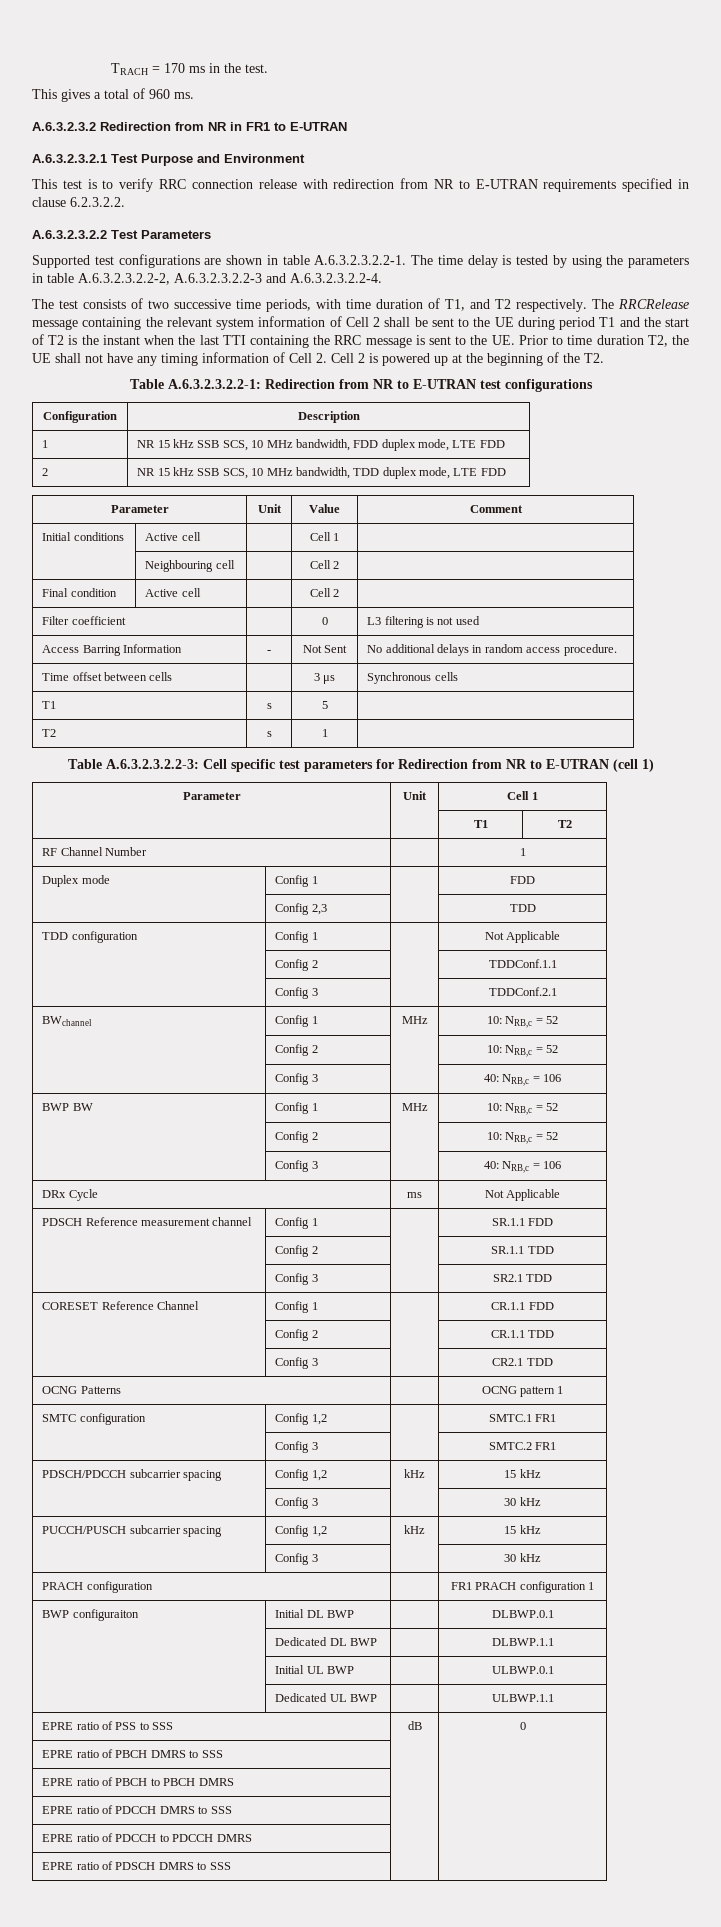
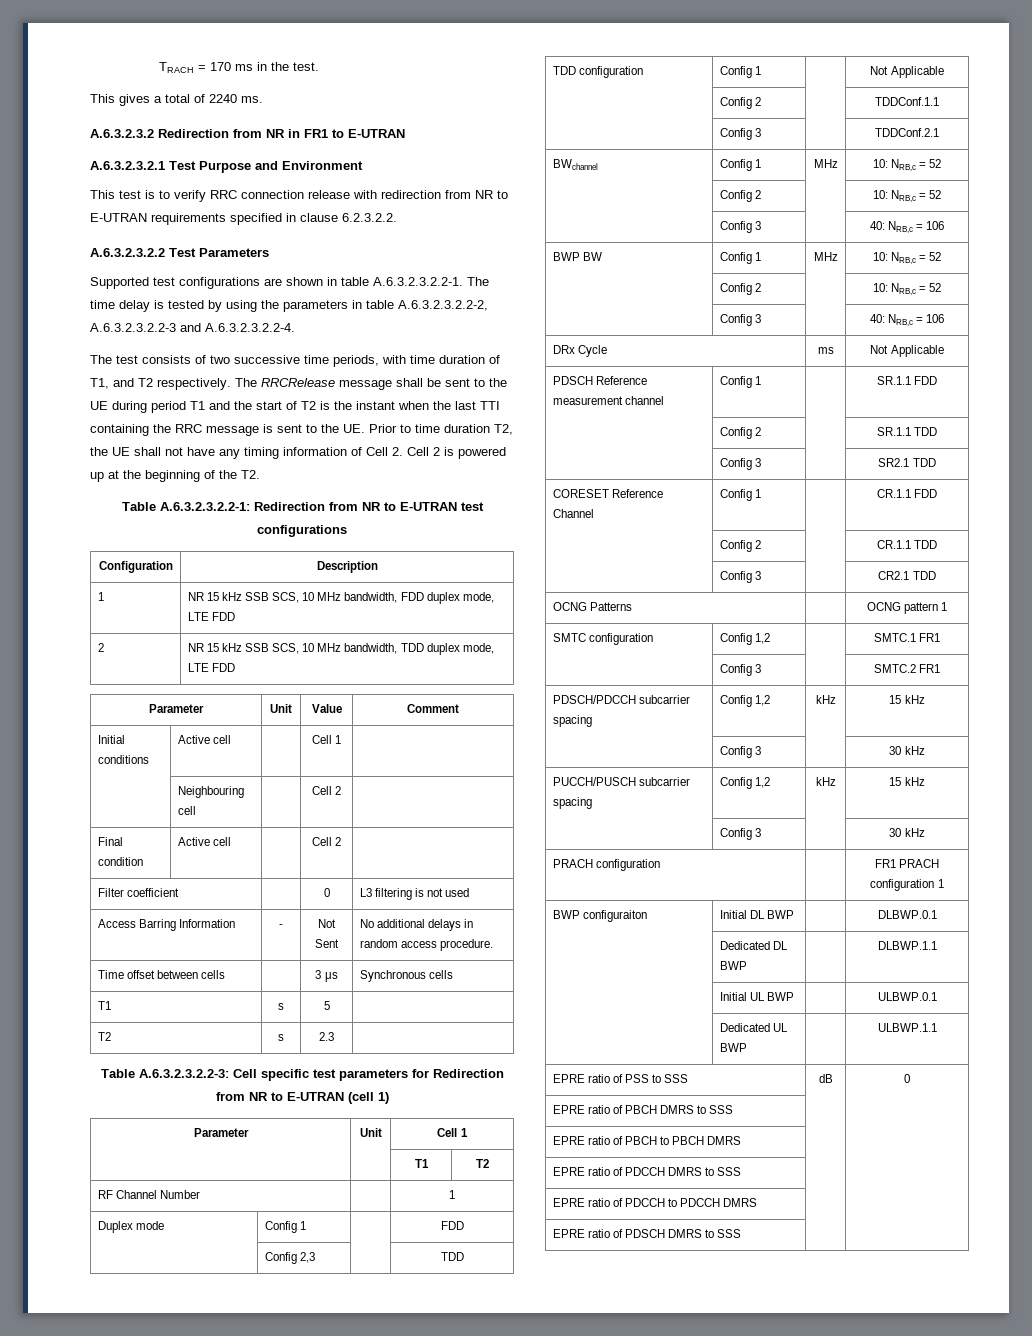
[149,89,170,99] 960 -> [209,94,237,103] 2240
[82,316,380,330] containing the relevant system information of Cell 2 -> (392, 385) none
[321,729,328,737] 1 -> [319,1032,334,1041] 2.3

